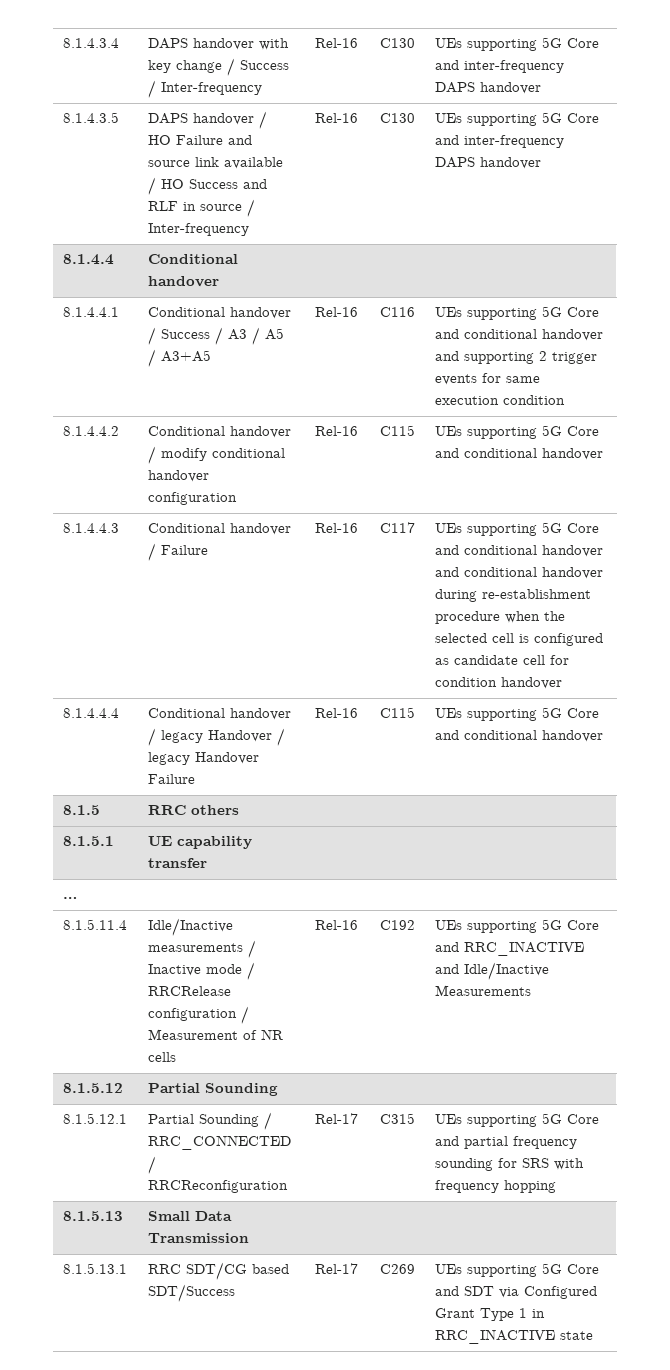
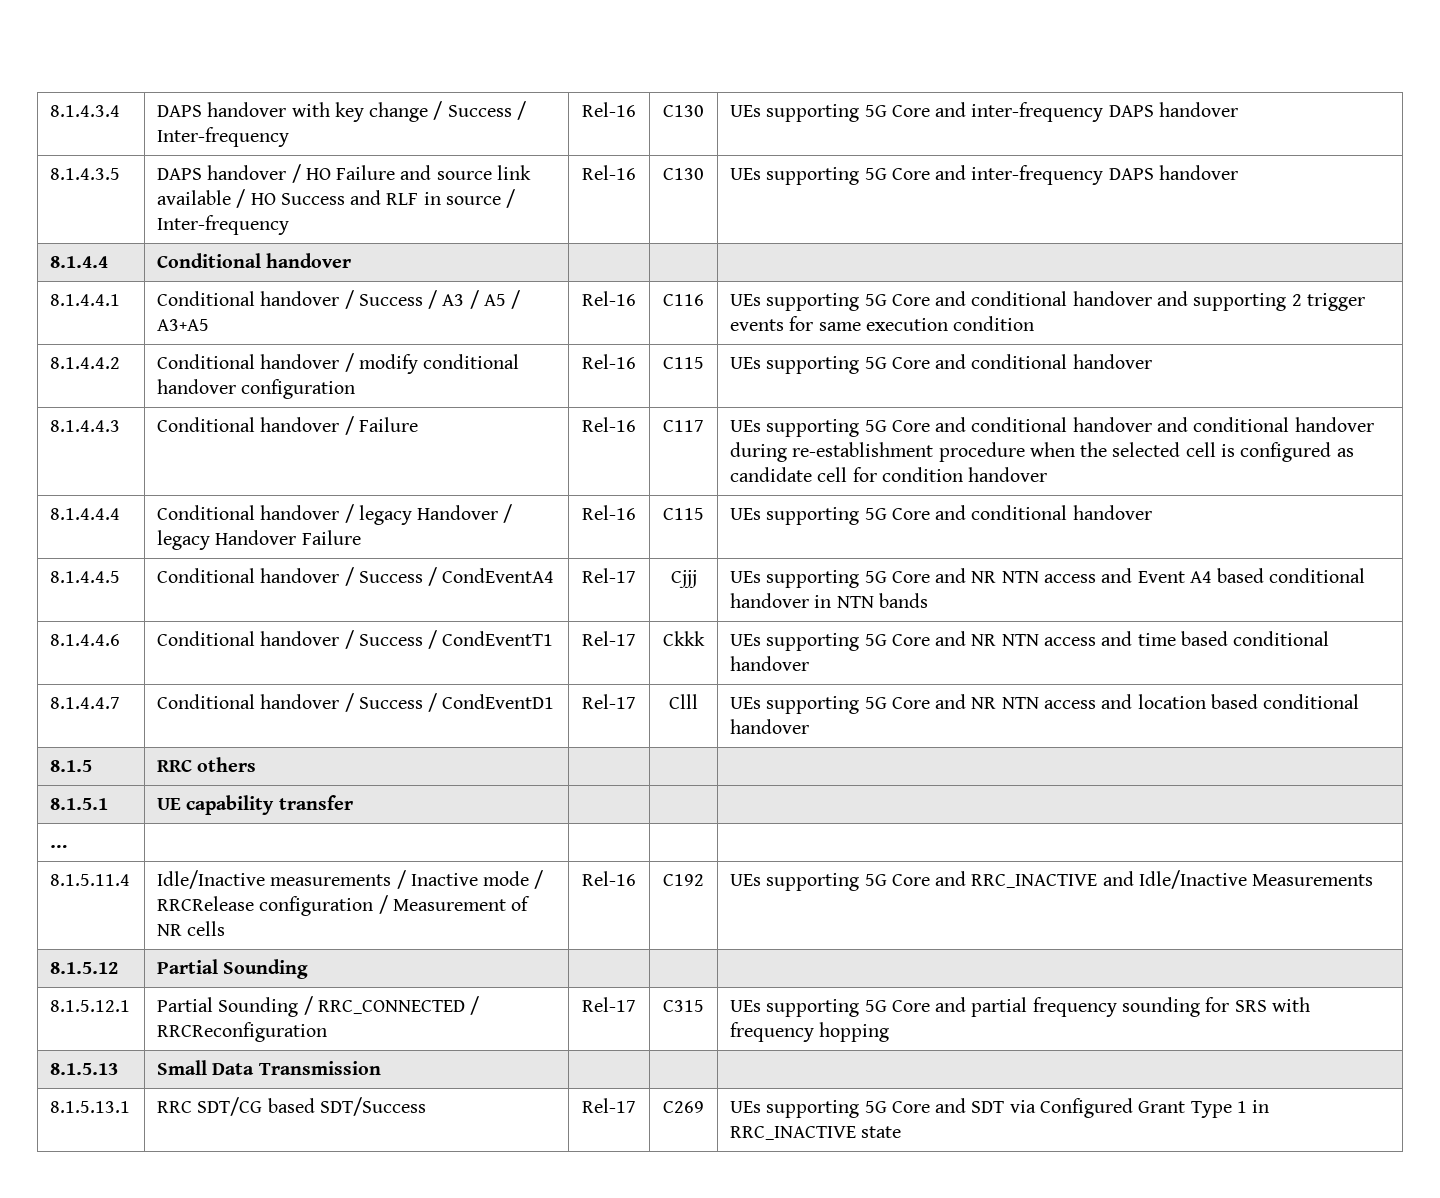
(604, 736) none -> [50,571,121,583] [157,567,555,586] [582,568,636,583] [670,570,697,588] [730,568,1366,588] [730,593,928,608] [50,634,121,646] [157,630,554,649] [582,631,636,646] [663,631,705,646] [730,631,1330,651] [730,656,810,671] [50,697,121,709] [157,693,555,712] [582,694,636,709] [669,694,698,709] [730,694,1360,714] [730,719,810,734] // 8.1.4.4.5 | Conditional handover / Success / CondEventA4 | Rel-17 | Cjjj | UEs supporting 5G Core and NR NTN access and Event A4 based conditional handover in NTN bands // 8.1.4.4.6 | Conditional handover / Success / CondEventT1 | Rel-17 | Ckkk | UEs supporting 5G Core and NR NTN access and time based conditional handover // 8.1.4.4.7 | Conditional handover / Success / CondEventD1 | Rel-17 | Clll | UEs supporting 5G Core and NR NTN access and location based conditional handover

